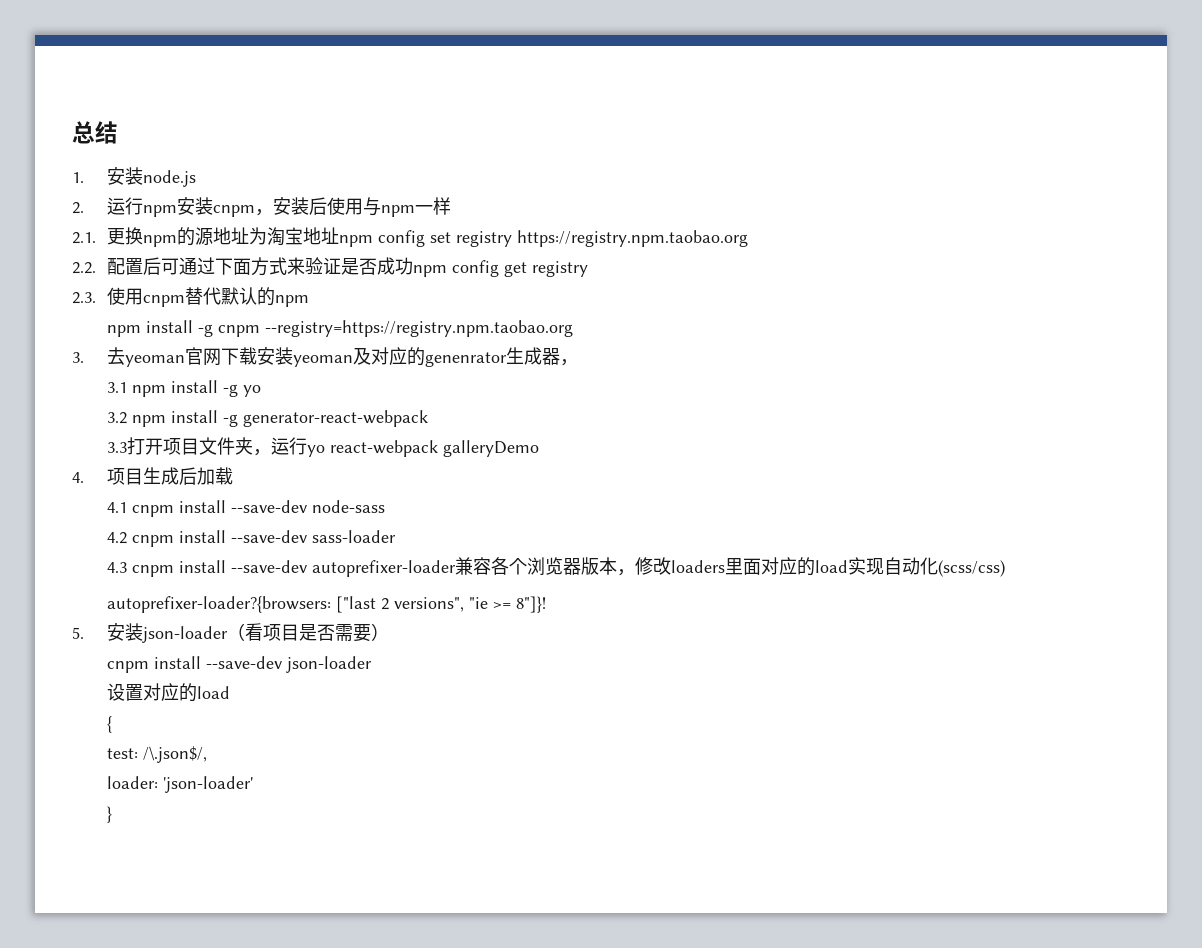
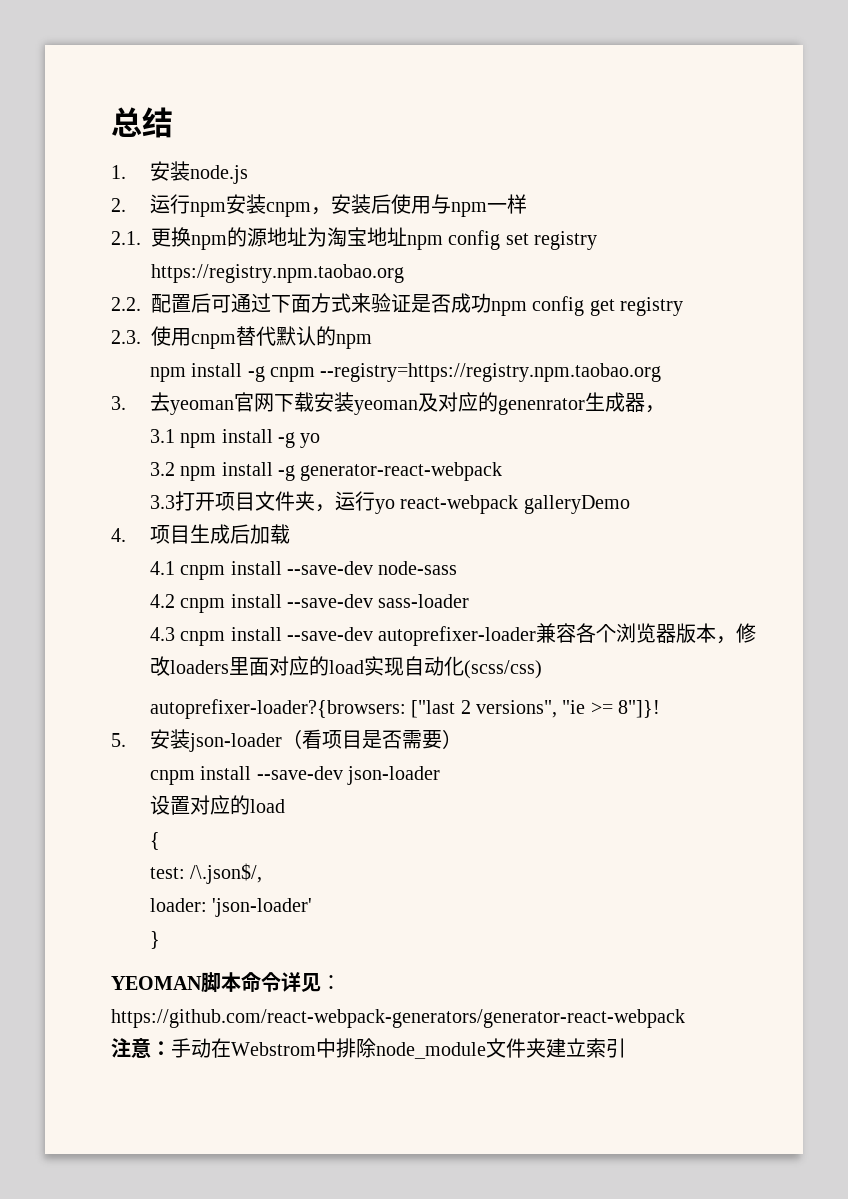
(113, 814) none -> [111,972,341,993] [111,1009,685,1028] [111,1038,626,1059] // YEOMAN脚本命令详见：https://github.com/react-webpack-generators/generator-react-webpack // 注意：手动在Webstrom中排除node_module文件夹建立索引

